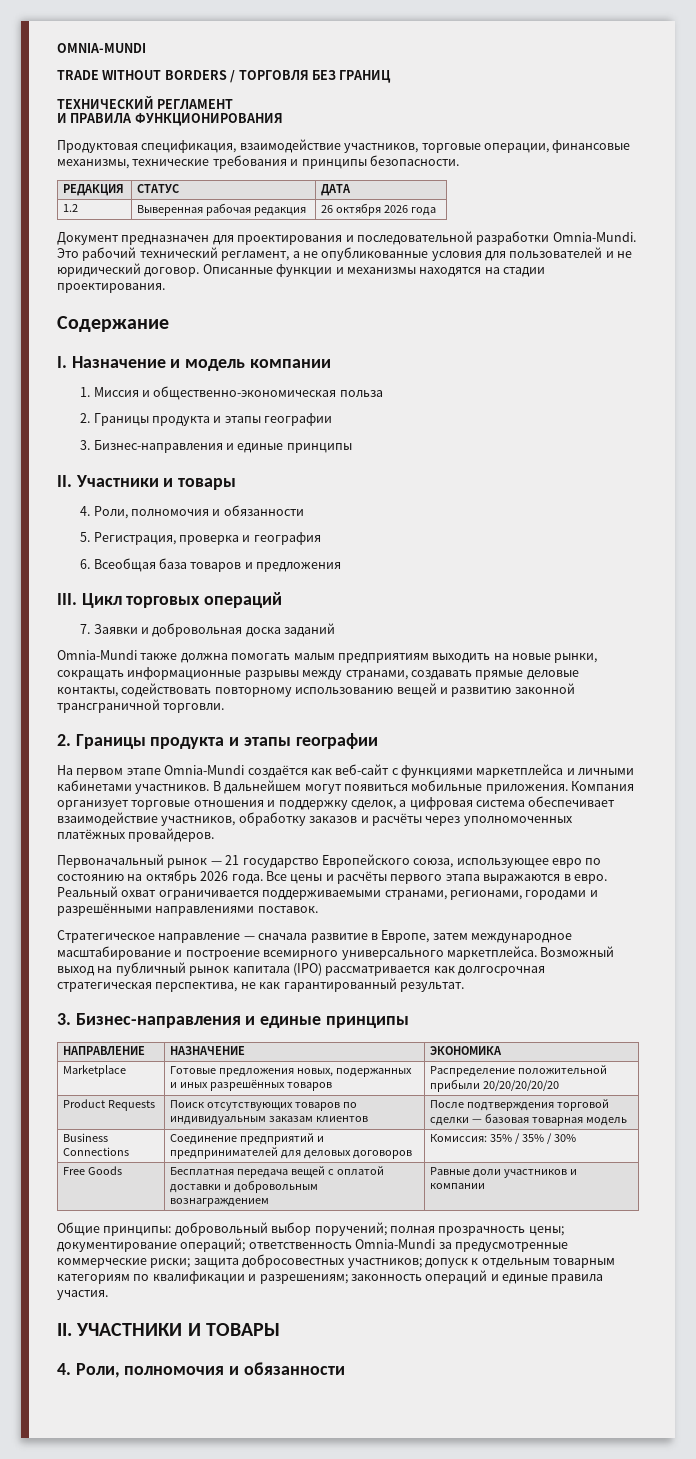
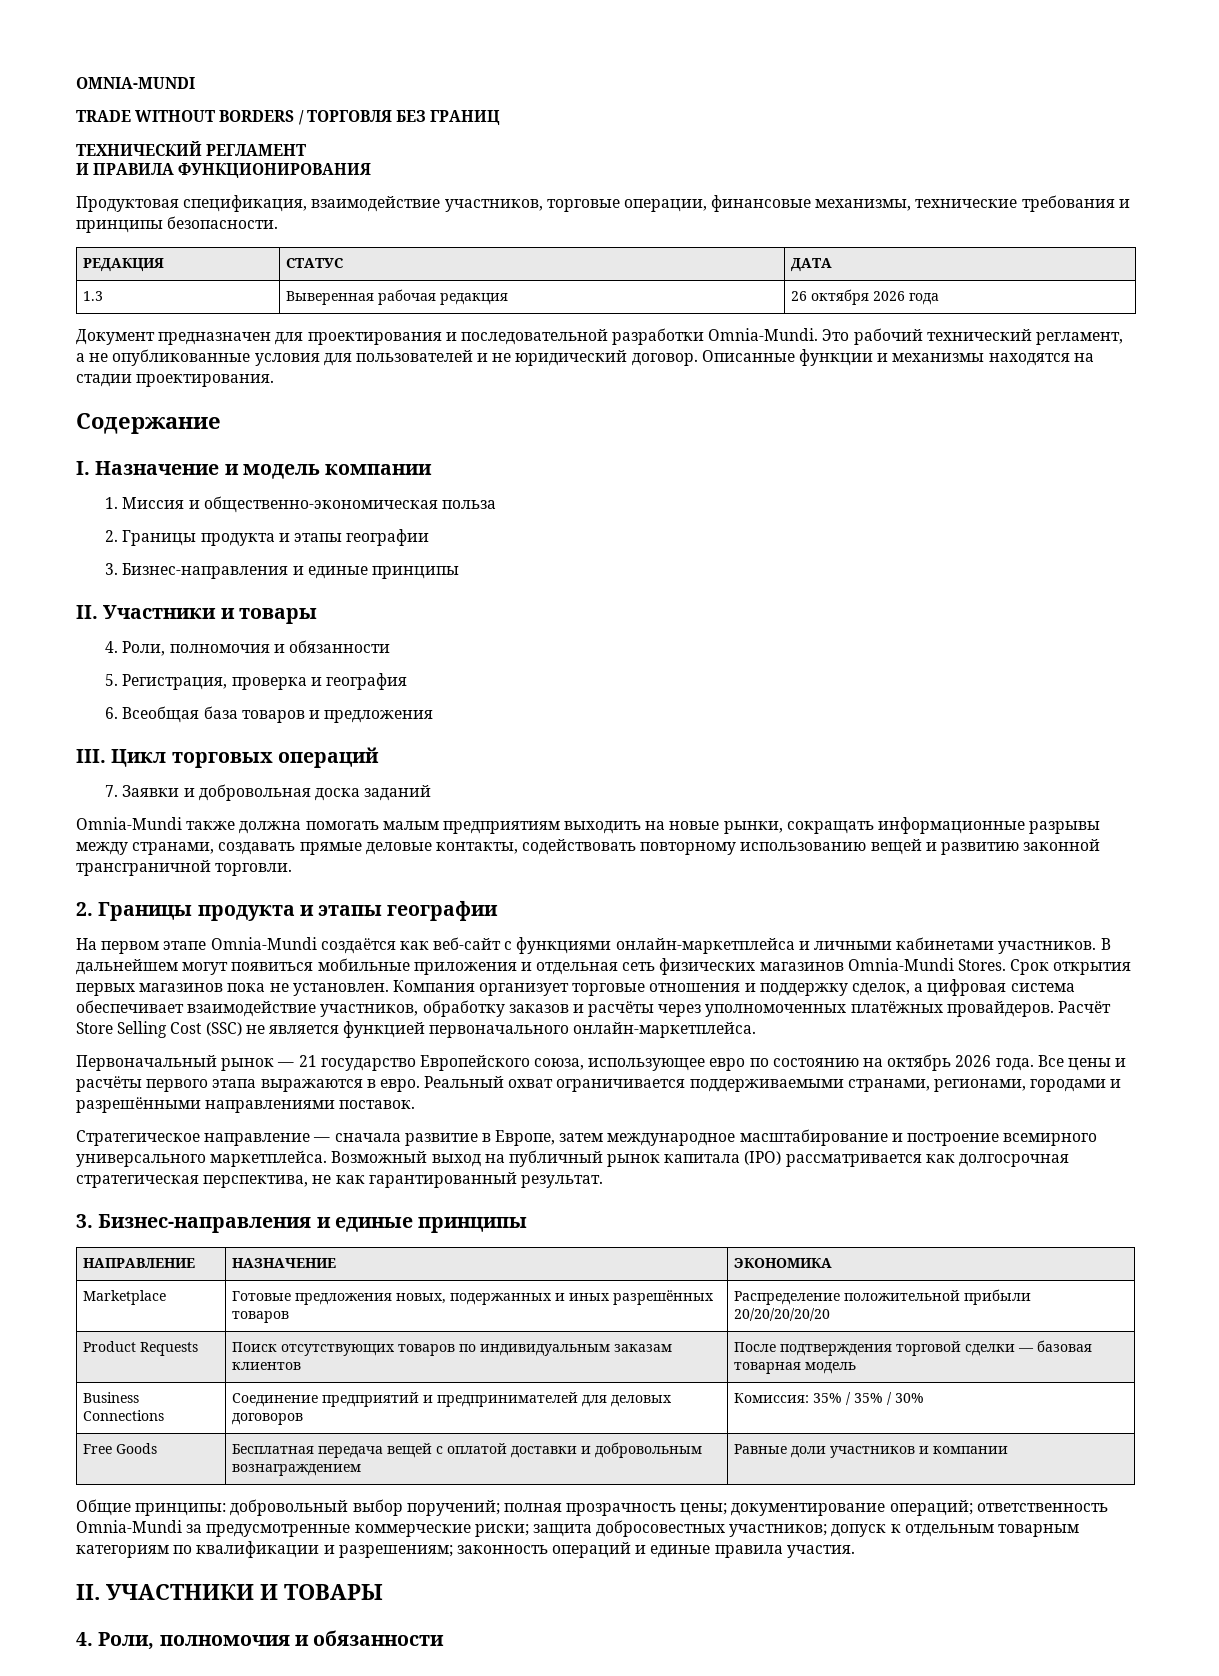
[63,204,79,212] 1.2 -> [83,291,104,301] 1.3
[476,764,564,778] маркетплейса -> [615,938,795,954] онлайн-маркетплейса
[485,784,568,794] приложения. -> [413,958,1132,975] [76,983,389,996] приложения и отдельная сеть физических магазинов Omnia-Mundi Stores. Срок открытия первых магазинов пока не установлен.
(215, 835) none -> [1058,1001,1112,1013] [76,1021,757,1038] Расчёт Store Selling Cost (SSC) не является функцией первоначального онлайн-маркетплейса.

